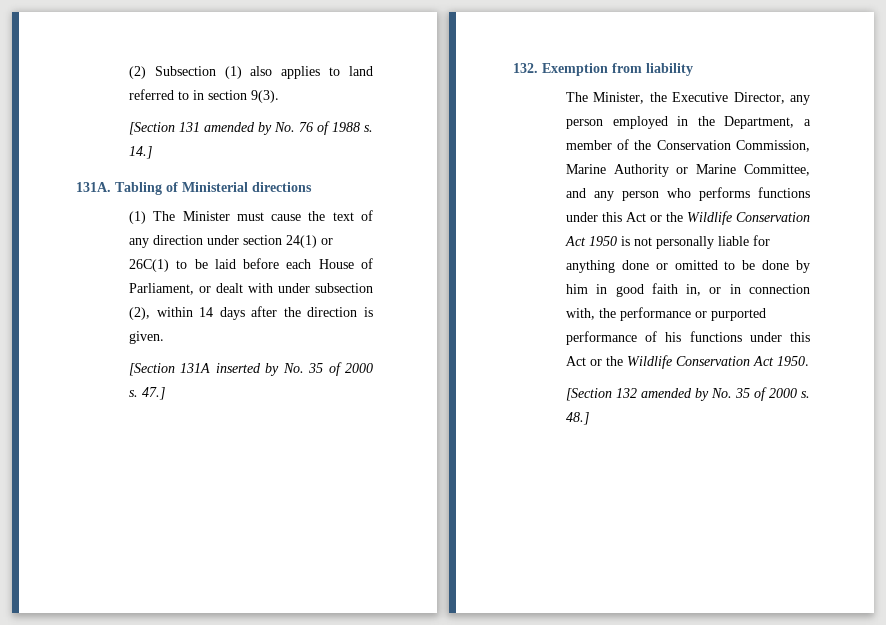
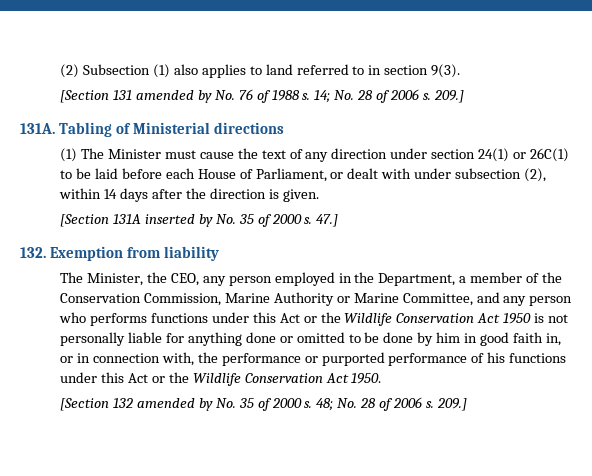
[128,146,152,159] 14.] -> [314,89,464,103] 14; No. 28 of 2006 s. 209.]
[672,92,785,104] Executive Director, -> [170,273,199,286] CEO,
[565,412,589,425] 48.] -> [316,397,467,411] 48; No. 28 of 2006 s. 209.]

